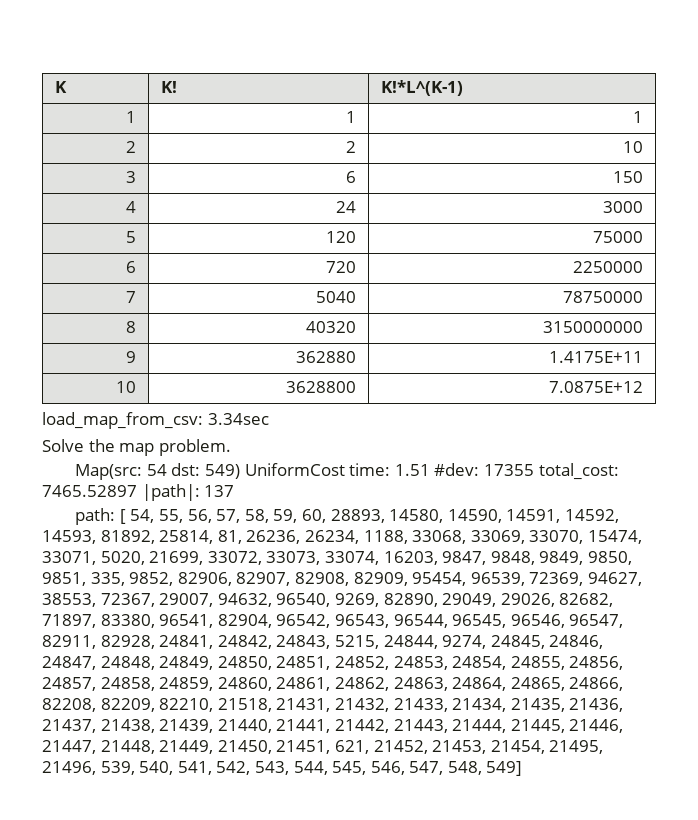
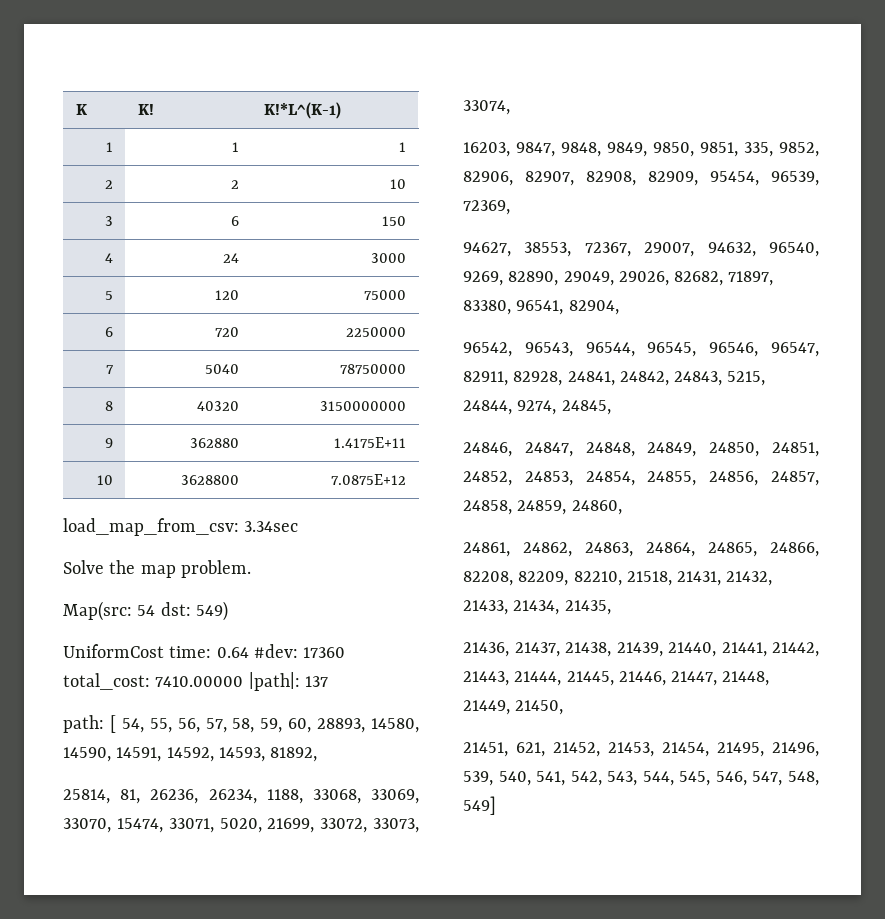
(241, 471) none -> (228, 611) //
[394,463,619,480] [42,485,137,497] 1.51 #dev: 17355 total_cost: 7465.52897 -> [216,644,346,658] [63,673,244,690] 0.64 #dev: 17360 total_cost: 7410.00000
(155, 537) none -> (318, 754) //
(379, 558) none -> (510, 107) //
(584, 579) none -> (510, 207) //
(272, 621) none -> (619, 307) //
(545, 642) none -> (611, 407) //
(272, 684) none -> (622, 507) //
(565, 705) none -> (611, 607) //
(272, 747) none -> (564, 707) //

